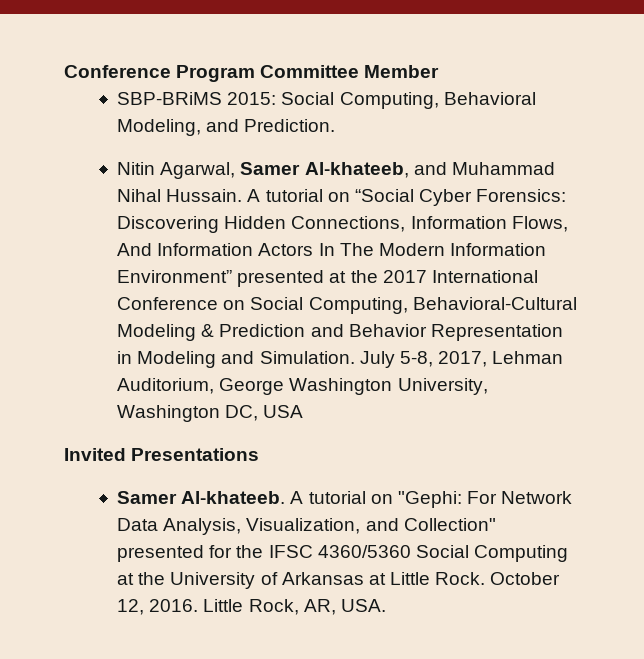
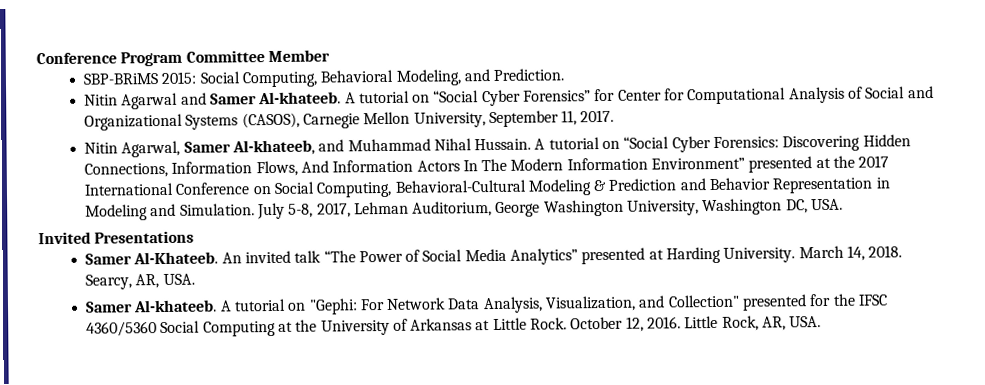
(336, 125) none -> [83,85,934,110] [83,109,615,131] // Nitin Agarwal and Samer Al-khateeb. A tutorial on “Social Cyber Forensics” for Center for Computational Analysis of Social and Organizational Systems (CASOS), Carnegie Mellon University, September 11, 2017.
[263,405,304,418] USA -> [811,198,844,211] USA.
(260, 454) none -> [84,245,903,265] [84,273,195,290] // Samer Al-Khateeb. An invited talk “The Power of Social Media Analytics” presented at Harding University. March 14, 2018. Searcy, AR, USA.

